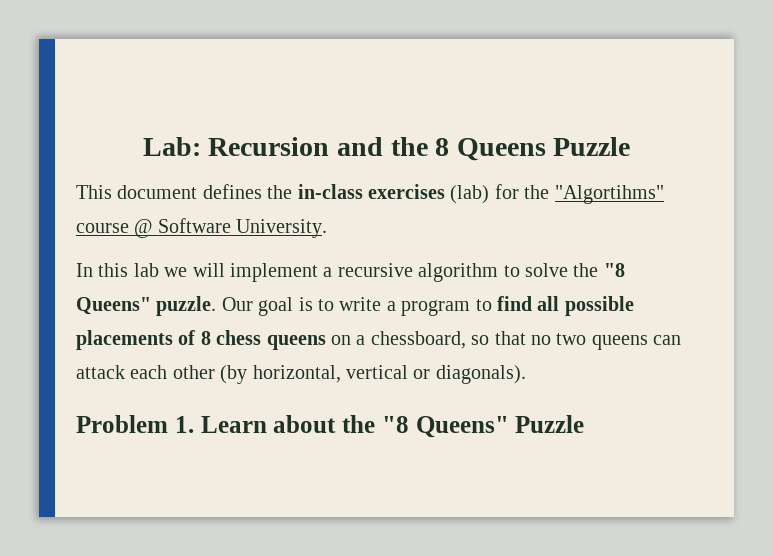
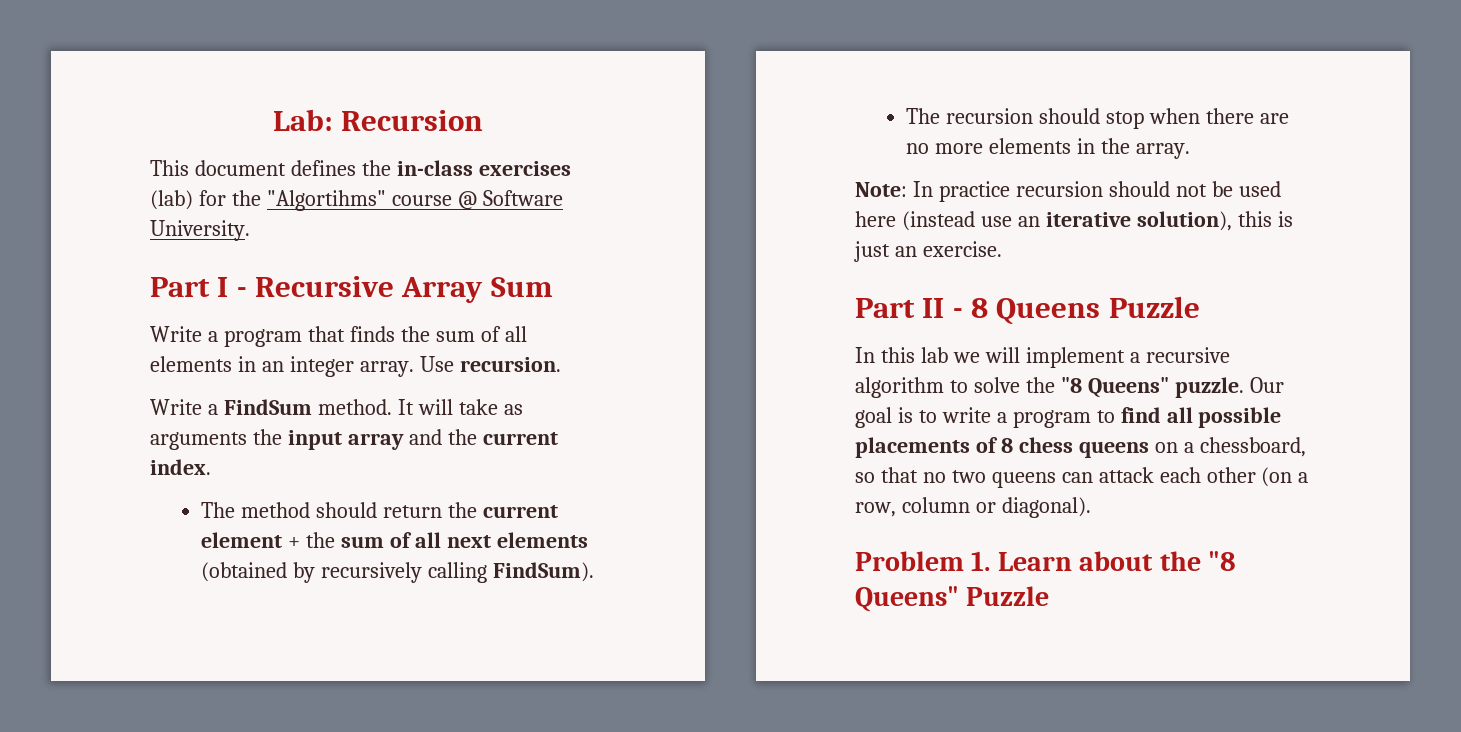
[336,137,631,161] and the 8 Queens Puzzle -> (484, 120) none
(328, 228) none -> [150,276,553,303] [150,326,527,347] [150,356,561,377] [150,399,523,415] [150,429,558,450] [150,459,211,475] [201,502,559,518] [201,532,589,548] [201,562,595,583] [906,108,1290,129] [906,138,1191,159] [855,181,1281,202] [855,211,1293,231] [854,241,1002,262] [855,296,1200,325] // Part I - Recursive Array Sum // Write a program that finds the sum of all elements in an integer array. Use recursion. // Write a FindSum method. It will take as arguments the input array and the current index. // The method should return the current element + the sum of all next elements (obtained by recursively calling FindSum). // The recursion should stop when there are no more elements in the array. // Note: In practice recursion should not be used here (instead use an iterative solution), this is just an exercise. // Part II - 8 Queens Puzzle
[220,365,526,384] (by horizontal, vertical or diagonals). -> [1261,467,1309,487] [855,497,1091,518] (on a row, column or diagonal).

